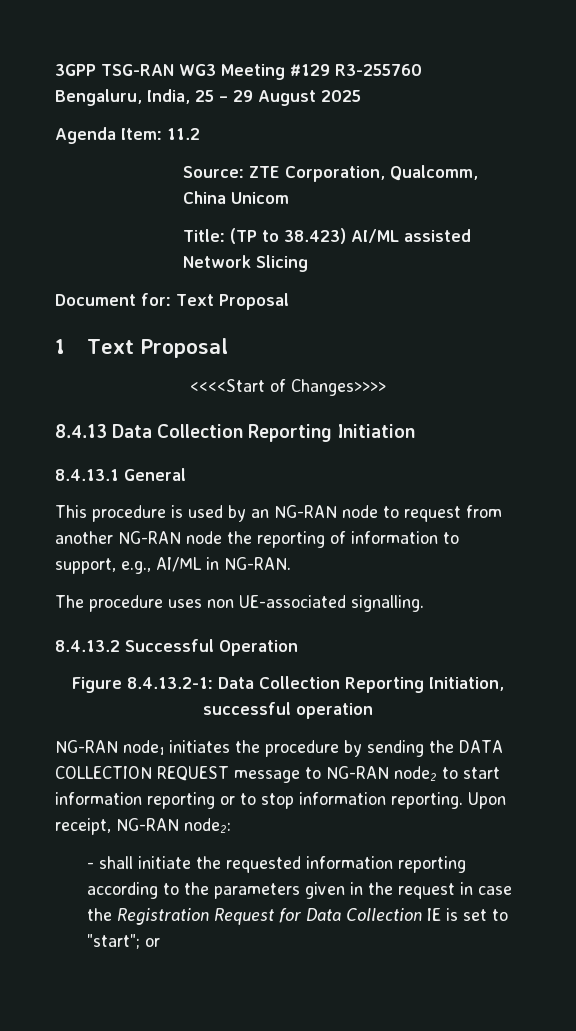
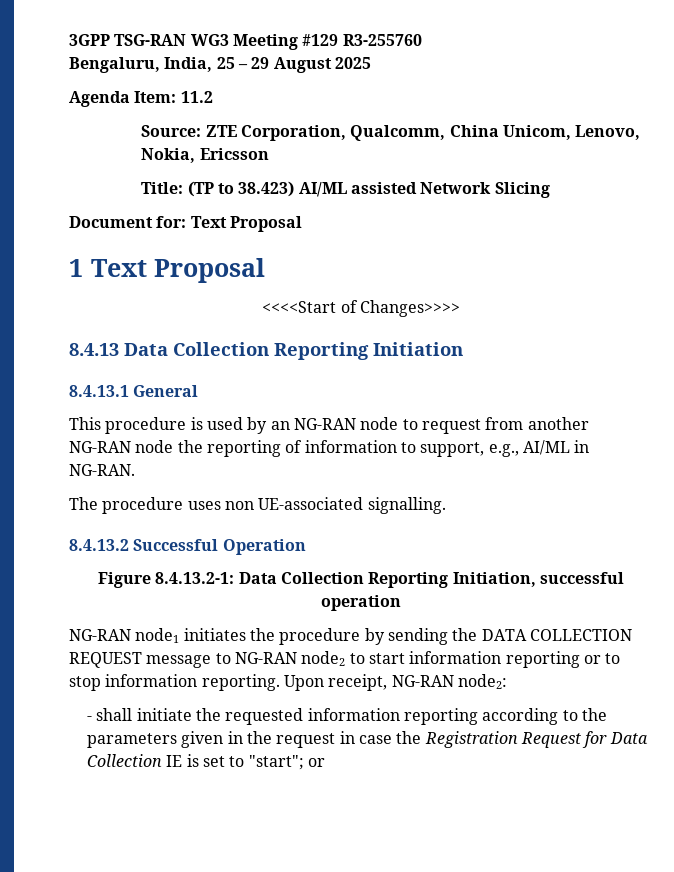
[230,192,289,204] Unicom -> [502,125,641,140] [141,148,269,163] Unicom, Lenovo, Nokia, Ericsson

